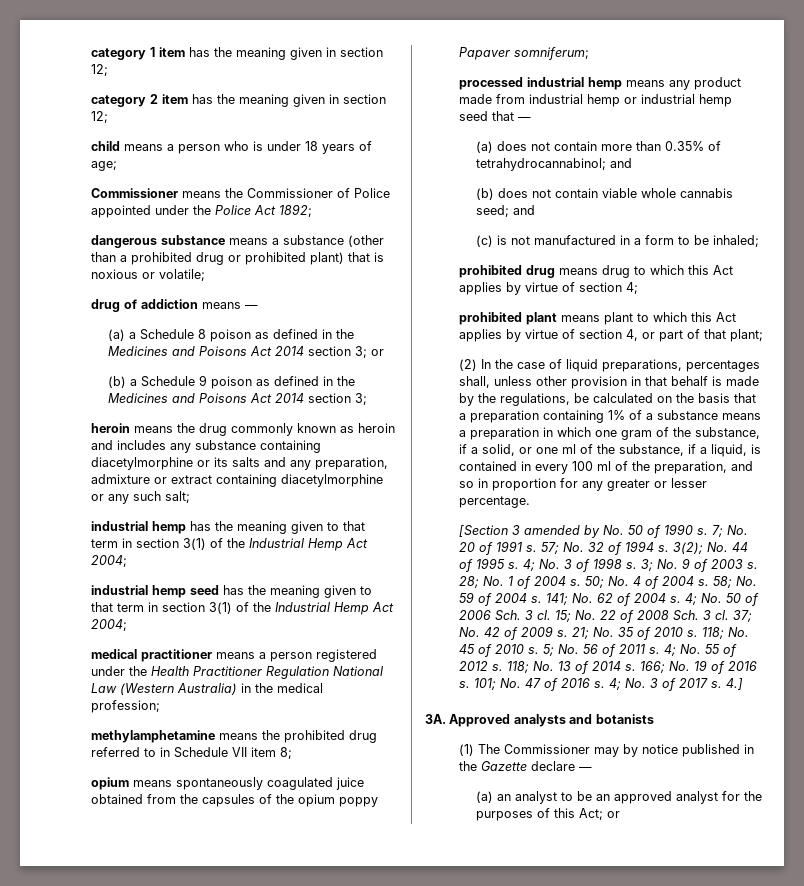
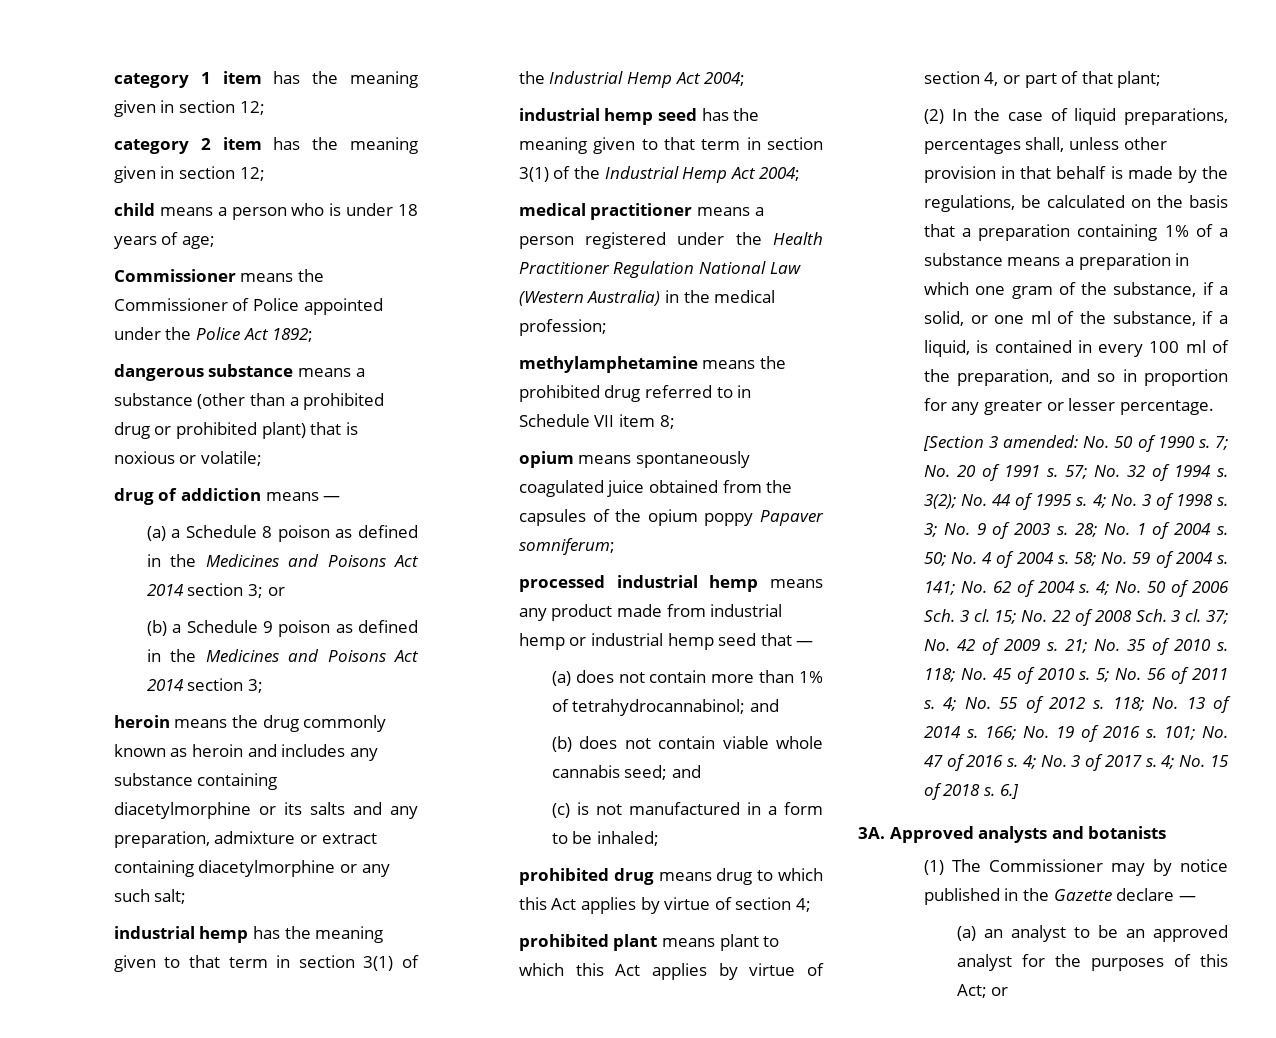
[665,141,705,151] 0.35% -> [799,671,823,683] 1%
[524,525,601,538] amended by -> [1003,435,1079,448] amended:
[726,678,744,690] 4.] -> [1161,755,1229,769] [923,783,1019,800] 4; No. 15 of 2018 s. 6.]

